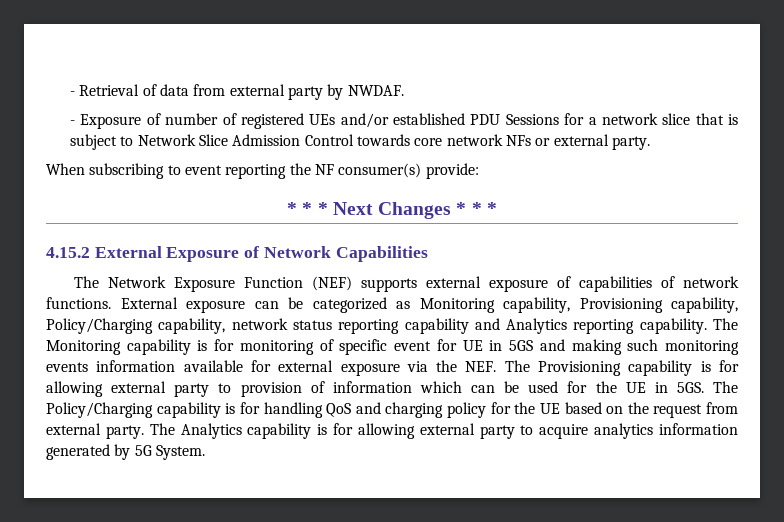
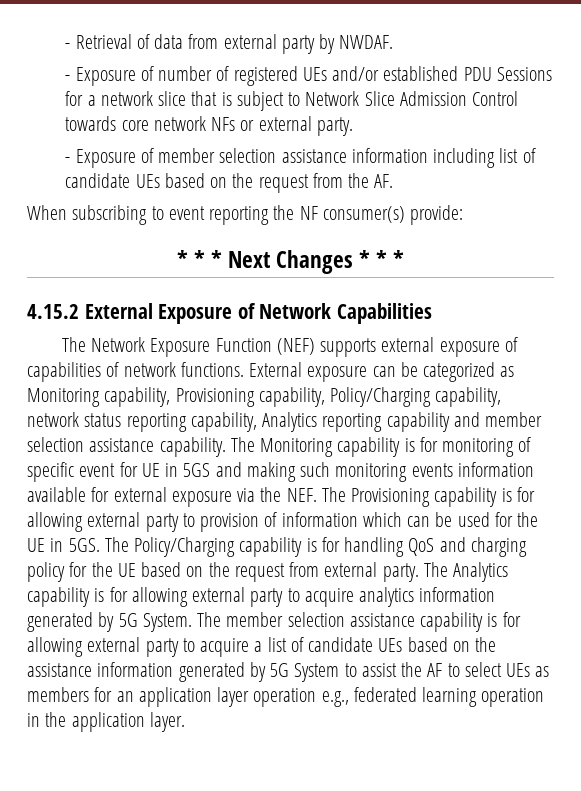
(650, 143) none -> [65,148,536,168] [65,173,394,193] // - Exposure of member selection assistance information including list of candidate UEs based on the request from the AF.
[404,318,635,334] capability and Analytics reporting -> [190,412,543,432] [27,437,155,452] capability, Analytics reporting capability and member selection assistance
(205, 452) none -> [197,612,521,632] [27,637,497,657] [27,662,550,682] [27,687,545,707] [27,712,185,732] The member selection assistance capability is for allowing external party to acquire a list of candidate UEs based on the assistance information generated by 5G System to assist the AF to select UEs as members for an application layer operation e.g., federated learning operation in the application layer.

